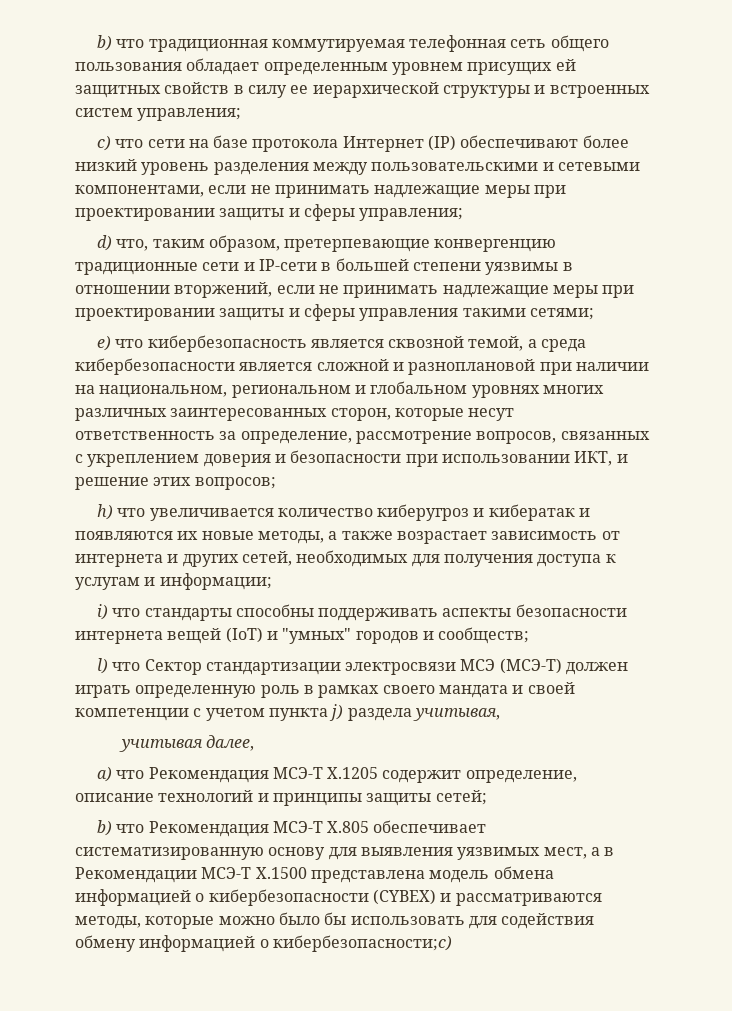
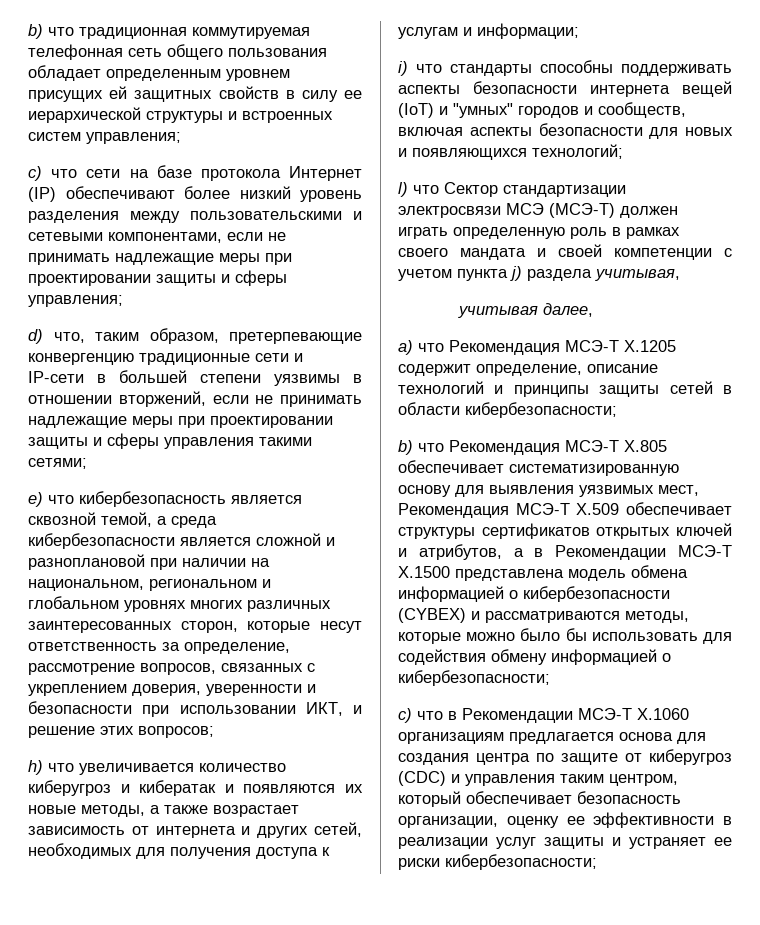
[203,454,271,467] доверия -> [132,684,302,696] доверия, уверенности
[438,627,530,644] сообществ; -> [598,102,686,118] [398,123,733,139] [398,144,623,160] сообществ, включая аспекты безопасности для новых и появляющихся технологий;
[435,790,487,805] сетей; -> [669,381,732,394] [398,402,617,418] сетей в области кибербезопасности;
(587, 853) none -> [398,502,732,518] [398,523,732,539] [398,544,502,560] Рекомендация МСЭ-T X.509 обеспечивает структуры сертификатов открытых ключей и атрибутов,
[272,935,452,952] кибербезопасности;с) -> [398,670,550,686] [398,708,689,723] [398,732,706,744] [398,749,732,765] [398,771,678,786] [398,791,681,807] [398,812,732,828] [398,837,732,849] [398,854,597,870] кибербезопасности; // с) что в Рекомендации МСЭ-Т X.1060 организациям предлагается основа для создания центра по защите от киберугроз (CDC) и управления таким центром, который обеспечивает безопасность организации, оценку ее эффективности в реализации услуг защиты и устраняет ее риски кибербезопасности;

